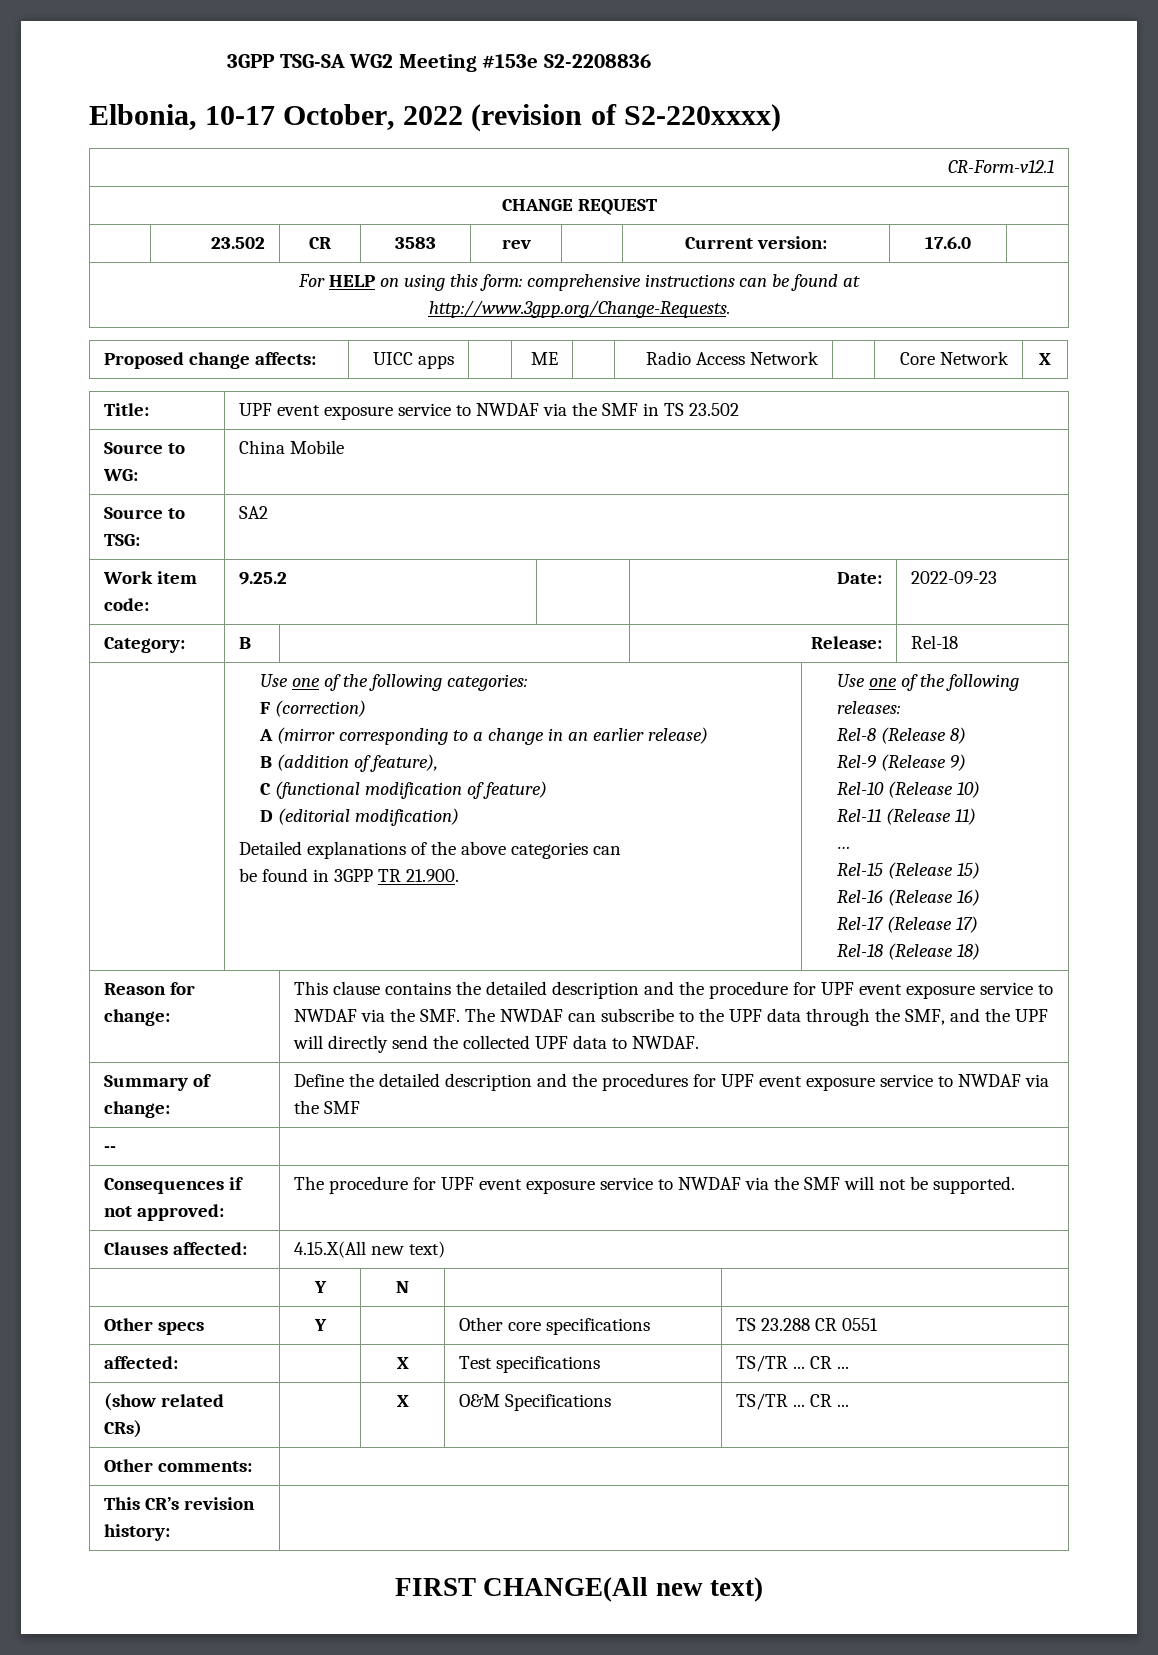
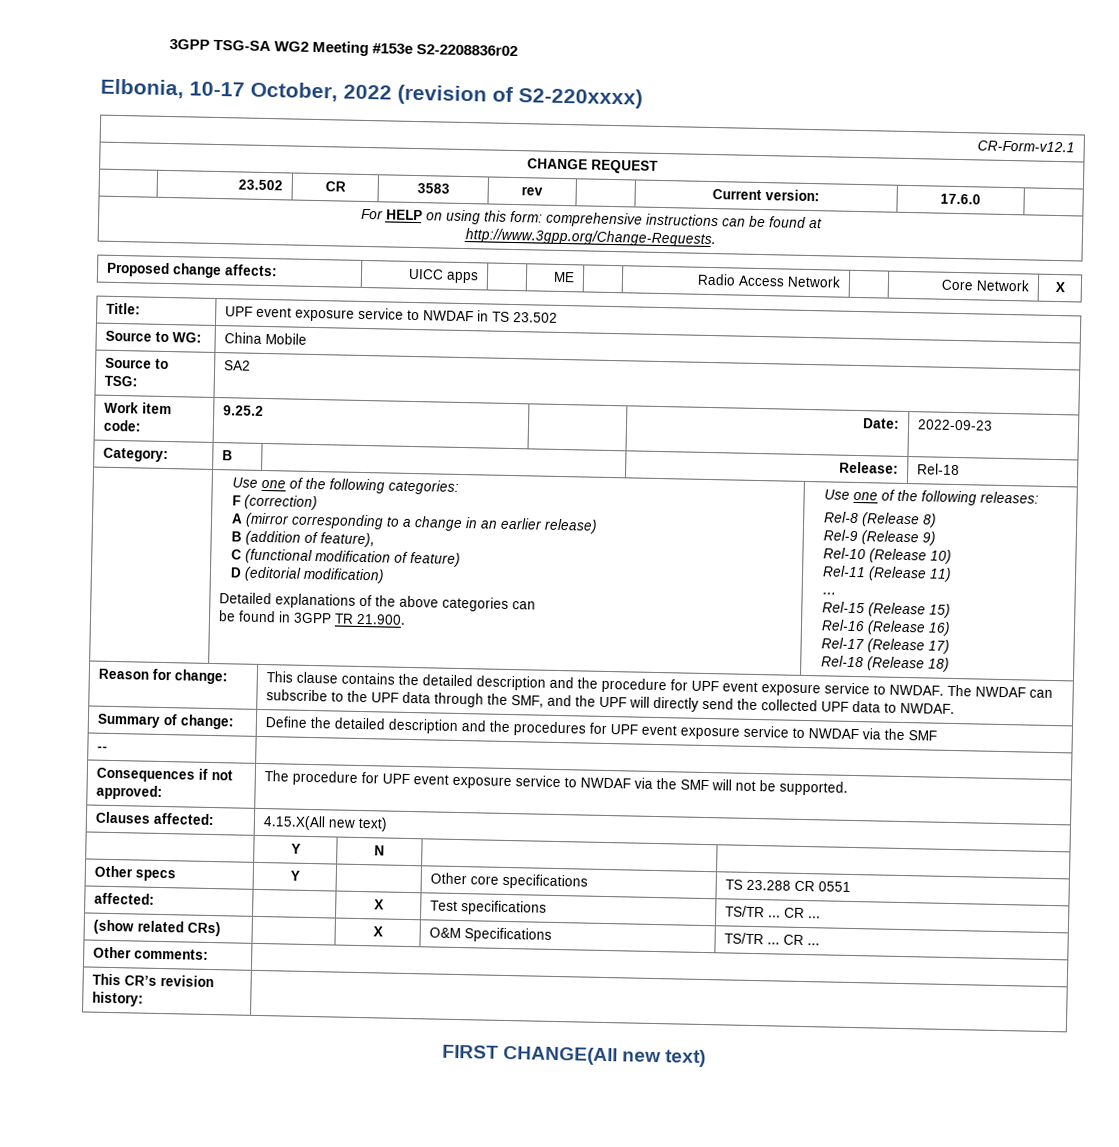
[543,54,651,68] S2-2208836 -> [416,44,519,57] S2-2208836r02
[542,402,638,416] via the SMF -> (475, 316) none
[293,1008,460,1022] NWDAF via the SMF. -> [889,684,945,696] NWDAF.

